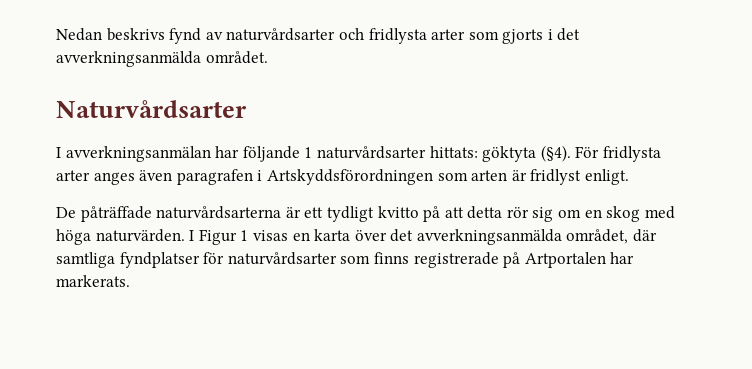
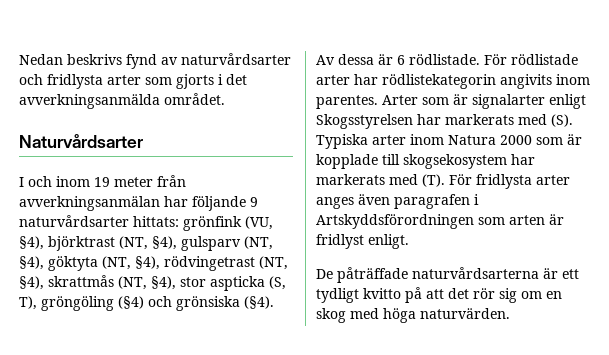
(61, 152) none -> [28,175,186,187] och inom 19 meter från
[304,147,313,158] 1 -> [250,197,258,207] 9
[482,145,571,162] göktyta (§4). -> [183,216,273,231] [19,236,273,251] [19,256,288,271] [19,275,286,291] [19,296,274,311] [316,54,578,65] [316,74,590,89] [316,94,586,109] [316,114,573,129] [316,134,582,149] [316,154,535,169] [316,174,445,187] grönfink (VU, §4), björktrast (NT, §4), gulsparv (NT, §4), göktyta (NT, §4), rödvingetrast (NT, §4), skrattmås (NT, §4), stor aspticka (S, T), gröngöling (§4) och grönsiska (§4). Av dessa är 6 rödlistade. För rödlistade arter har rödlistekategorin angivits inom parentes. Arter som är signalarter enligt Skogsstyrelsen har markerats med (S). Typiska arter inom Natura 2000 som är kopplade till skogsekosystem har markerats med (T).
[467,206,503,219] detta -> [448,288,469,299] det
[189,229,658,245] [56,252,635,268] [56,275,130,287] I Figur 1 visas en karta över det avverkningsanmälda området, där samtliga fyndplatser för naturvårdsarter som finns registrerade på Artportalen har markerats. -> (510, 313) none

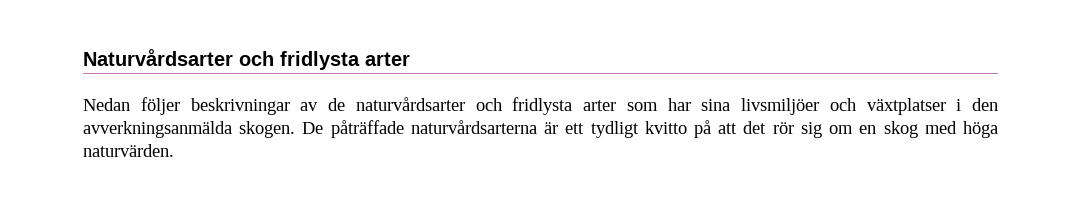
[19,54,178,69] Nedan beskrivs fynd av -> [83,49,410,70] [83,97,345,115] Naturvårdsarter och fridlysta arter // Nedan följer beskrivningar av de
[176,74,247,89] [19,93,225,109] [19,134,143,148] [19,175,186,187] [19,196,258,211] [19,215,273,231] [19,236,273,251] [19,256,288,271] [19,275,286,291] [19,296,274,311] [316,54,578,65] [316,74,590,89] [316,94,586,109] [316,114,573,129] [316,134,582,149] [316,154,535,169] [316,174,570,189] [316,194,479,209] [316,214,564,229] [316,234,409,249] gjorts i det avverkningsanmälda området. // Naturvårdsarter // I och inom 19 meter från avverkningsanmälan har följande 9 naturvårdsarter hittats: grönfink (VU, §4), björktrast (NT, §4), gulsparv (NT, §4), göktyta (NT, §4), rödvingetrast (NT, §4), skrattmås (NT, §4), stor aspticka (S, T), gröngöling (§4) och grönsiska (§4). Av dessa är 6 rödlistade. För rödlistade arter har rödlistekategorin angivits inom parentes. Arter som är signalarter enligt Skogsstyrelsen har markerats med (S). Typiska arter inom Natura 2000 som är kopplade till skogsekosystem har markerats med (T). För fridlysta arter anges även paragrafen i Artskyddsförordningen som arten är fridlyst enligt. // -> [667,98,998,115] [83,121,296,138] har sina livsmiljöer och växtplatser i den avverkningsanmälda skogen.

